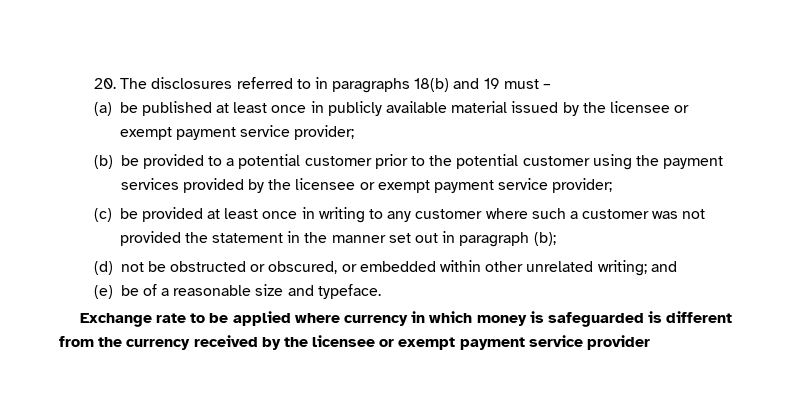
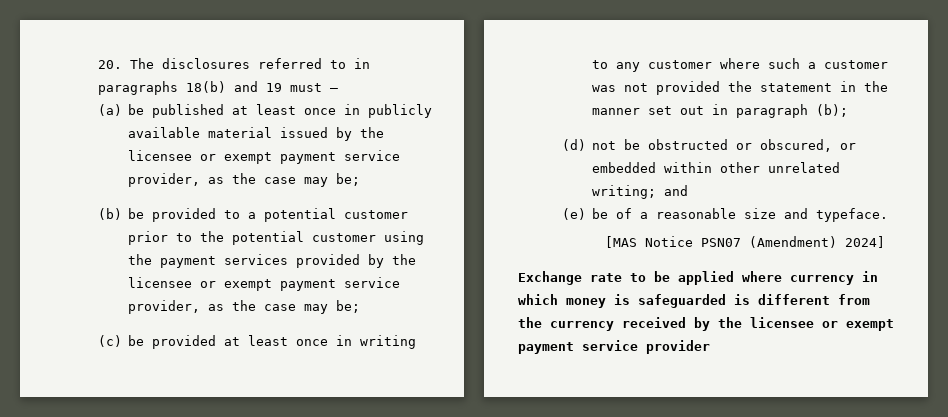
[294,125,355,140] provider; -> [128,173,361,187] provider, as the case may be;
[552,178,613,193] provider; -> [128,300,361,314] provider, as the case may be;
(381, 291) none -> [605,236,886,248] // [MAS Notice PSN07 (Amendment) 2024]

